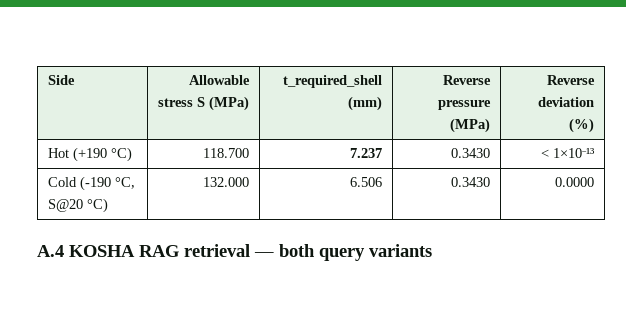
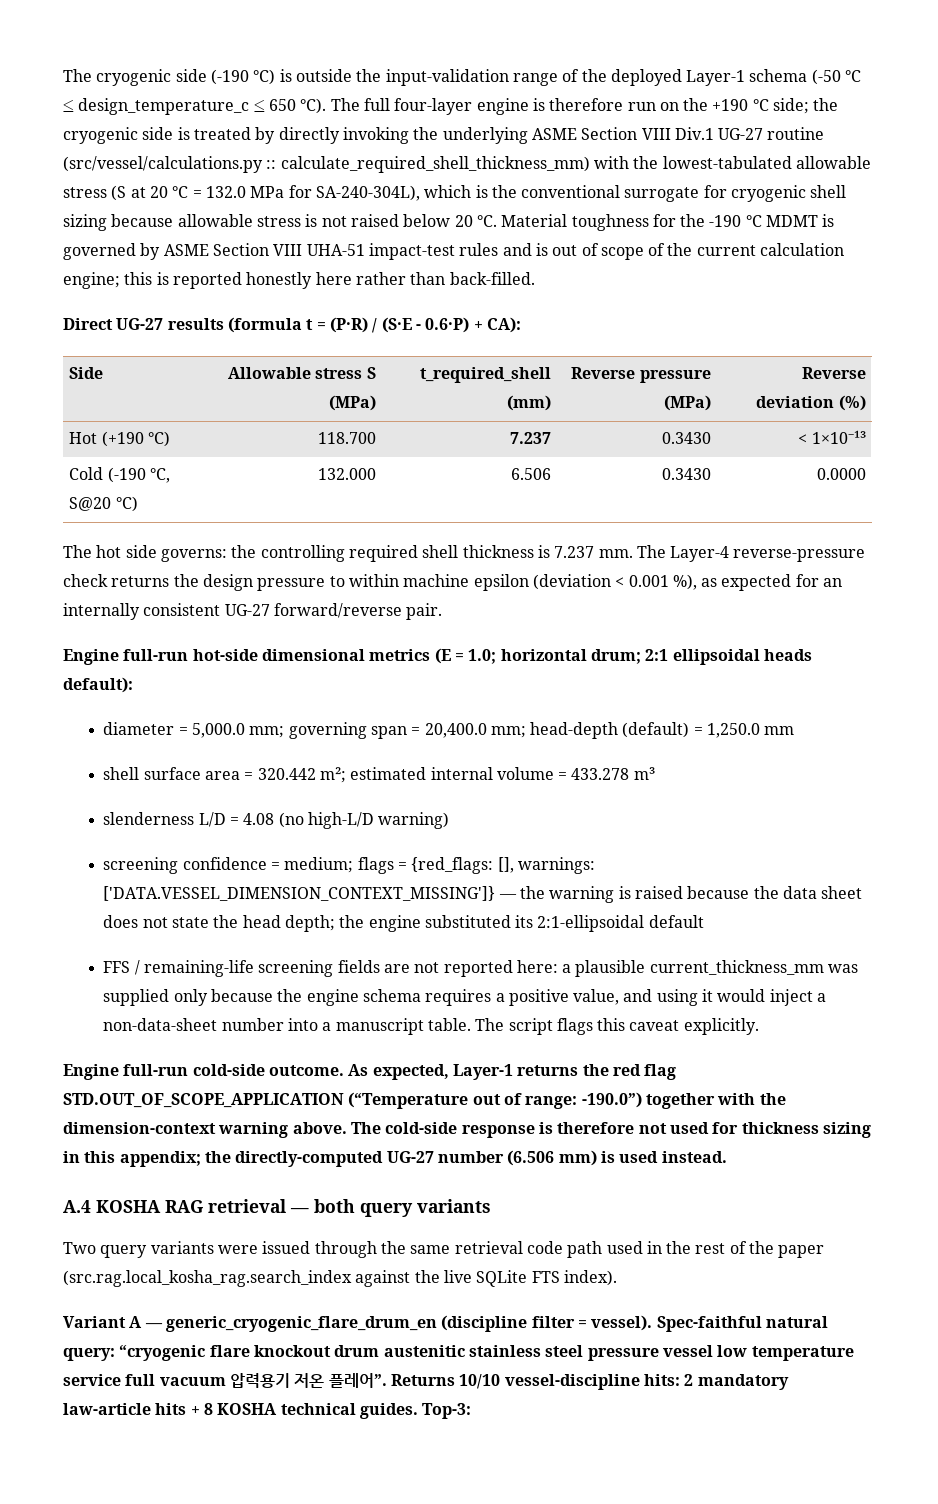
(47, 80) none -> [63,69,862,86] [63,98,839,115] [63,127,825,144] [63,156,871,173] [63,185,847,202] [63,214,835,231] [63,243,845,260] [63,272,535,289] [63,317,521,333] The cryogenic side (-190 °C) is outside the input-validation range of the deployed Layer-1 schema (-50 °C ≤ design_temperature_c ≤ 650 °C). The full four-layer engine is therefore run on the +190 °C side; the cryogenic side is treated by directly invoking the underlying ASME Section VIII Div.1 UG-27 routine (src/vessel/calculations.py :: calculate_required_shell_thickness_mm) with the lowest-tabulated allowable stress (S at 20 °C = 132.0 MPa for SA-240-304L), which is the conventional surrogate for cryogenic shell sizing because allowable stress is not raised below 20 °C. Material toughness for the -190 °C MDMT is governed by ASME Section VIII UHA-51 impact-test rules and is out of scope of the current calculation engine; this is reported honestly here rather than back-filled. // Direct UG-27 results (formula t = (P·R) / (S·E - 0.6·P) + CA): //
(595, 182) none -> [63,545,866,562] [63,574,843,591] [63,603,443,620] [63,648,812,665] [63,677,133,693] [103,722,795,739] [103,767,655,783] [103,812,450,829] [103,857,595,874] [103,886,863,903] [103,915,704,932] [103,960,859,977] [103,989,827,1006] [103,1018,759,1035] [63,1064,677,1080] [63,1092,786,1109] [63,1122,871,1138] [63,1150,727,1167] // The hot side governs: the controlling required shell thickness is 7.237 mm. The Layer-4 reverse-pressure check returns the design pressure to within machine epsilon (deviation < 0.001 %), as expected for an internally consistent UG-27 forward/reverse pair. // Engine full-run hot-side dimensional metrics (E = 1.0; horizontal drum; 2:1 ellipsoidal heads default): // diameter = 5,000.0 mm; governing span = 20,400.0 mm; head-depth (default) = 1,250.0 mm // shell surface area = 320.442 m²; estimated internal volume = 433.278 m³ // slenderness L/D = 4.08 (no high-L/D warning) // screening confidence = medium; flags = {red_flags: [], warnings: ['DATA.VESSEL_DIMENSION_CONTEXT_MISSING']} — the warning is raised because the data sheet does not state the head depth; the engine substituted its 2:1-ellipsoidal default // FFS / remaining-life screening fields are not reported here: a plausible current_thickness_mm was supplied only because the engine schema requires a positive value, and using it would inject a non-data-sheet number into a manuscript table. The script flags this caveat explicitly. // Engine full-run cold-side outcome. As expected, Layer-1 returns the red flag STD.OUT_OF_SCOPE_APPLICATION (“Temperature out of range: -190.0”) together with the dimension-context warning above. The cold-side response is therefore not used for thickness sizing in this appendix; the directly-computed UG-27 number (6.506 mm) is used instead.
(432, 250) none -> [63,1241,825,1258] [63,1270,617,1287] [63,1315,828,1332] [63,1344,854,1361] [63,1373,789,1390] [63,1403,472,1419] // Two query variants were issued through the same retrieval code path used in the rest of the paper (src.rag.local_kosha_rag.search_index against the live SQLite FTS index). // Variant A — generic_cryogenic_flare_drum_en (discipline filter = vessel). Spec-faithful natural query: “cryogenic flare knockout drum austenitic stainless steel pressure vessel low temperature service full vacuum 압력용기 저온 플레어”. Returns 10/10 vessel-discipline hits: 2 mandatory law-article hits + 8 KOSHA technical guides. Top-3:

